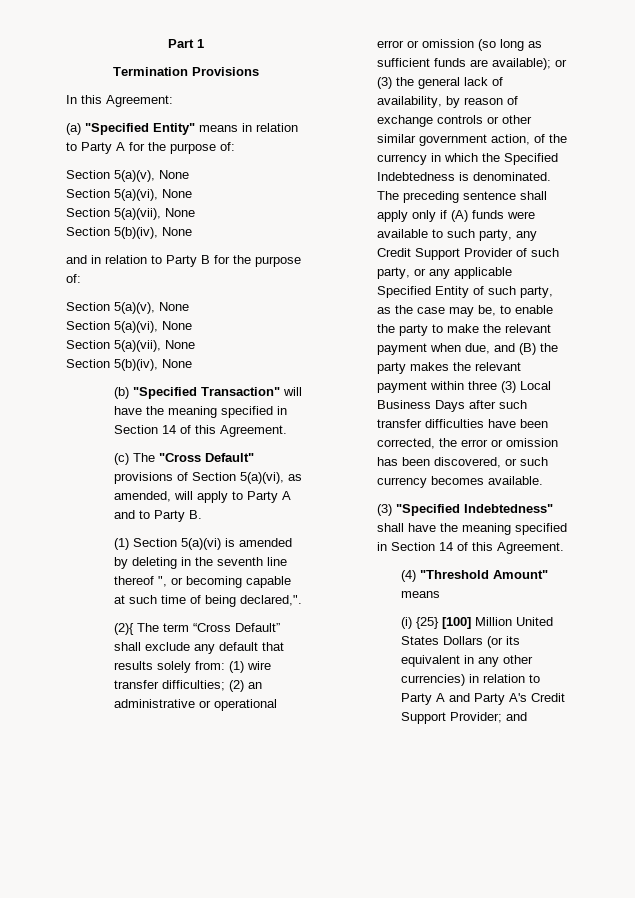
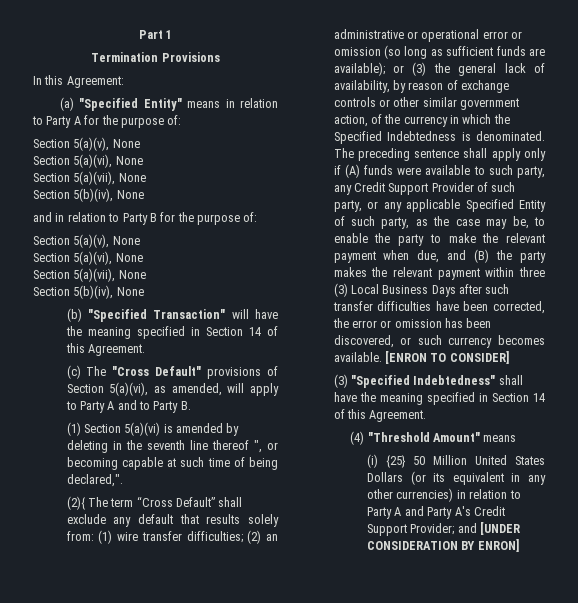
(544, 480) none -> [384,351,509,364] [ENRON TO CONSIDER]
[442,617,471,629] [100] -> [413,456,426,465] 50
(527, 716) none -> [480,522,521,535] [367,539,519,552] [UNDER CONSIDERATION BY ENRON]

